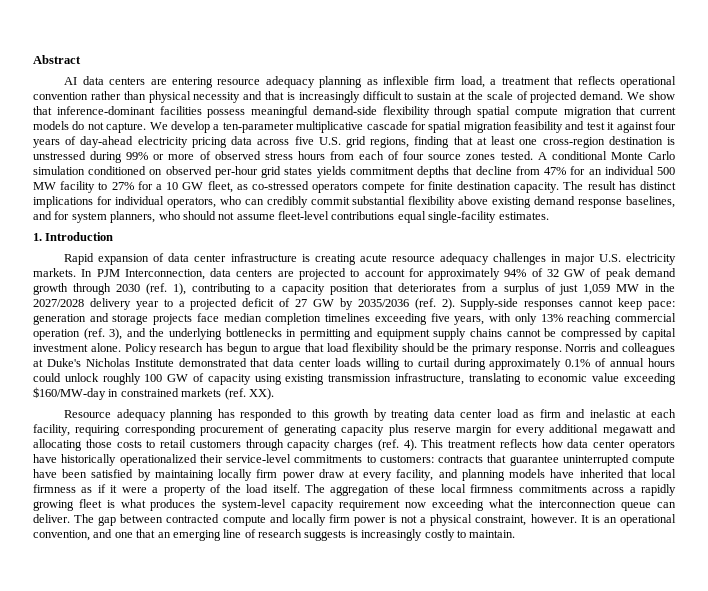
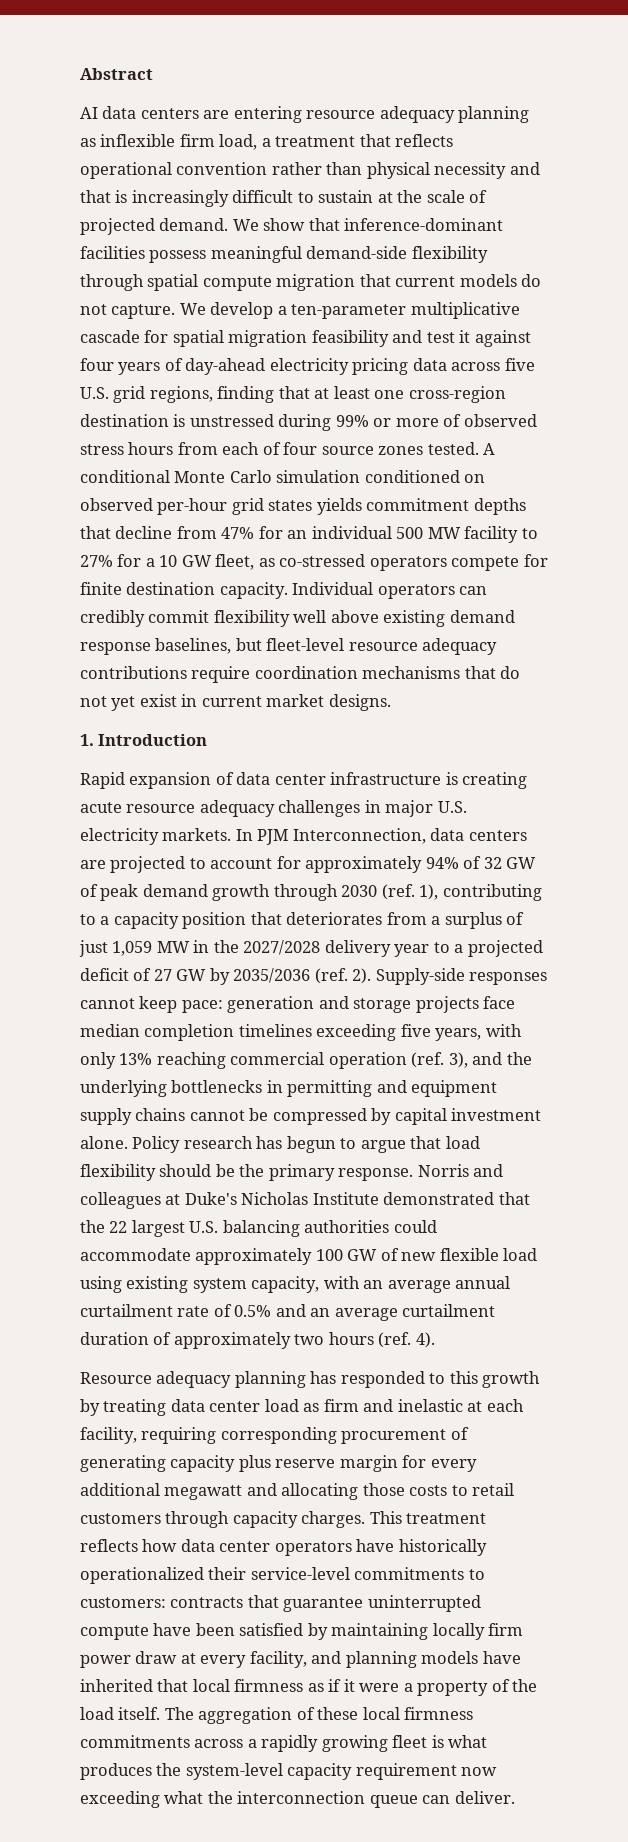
[563,181,676,190] [33,196,241,208] The result has distinct implications for individual operators, who -> [292,582,455,599] Individual operators
[352,196,456,208] substantial flexibility -> [213,610,327,627] flexibility well
[33,211,549,223] and for system planners, who should not assume fleet-level contributions equal single-facility estimates. -> [235,638,498,655] [80,666,521,683] [80,694,391,711] but fleet-level resource adequacy contributions require coordination mechanisms that do not yet exist in current market designs.
[273,358,675,370] [33,373,676,385] [33,387,274,400] data center loads willing to curtail during approximately 0.1% of annual hours could unlock roughly 100 GW of capacity using existing transmission infrastructure, translating to economic value exceeding $160/MW-day in constrained markets (ref. XX). -> [80,1220,437,1237] [80,1248,538,1265] [80,1276,511,1293] [80,1304,496,1321] [80,1332,435,1349] the 22 largest U.S. balancing authorities could accommodate approximately 100 GW of new flexible load using existing system capacity, with an average annual curtailment rate of 0.5% and an average curtailment duration of approximately two hours (ref. 4).
[334,439,417,451] charges (ref. 4). -> [301,1511,366,1528] charges.
[74,514,676,526] [33,529,516,541] The gap between contracted compute and locally firm power is not a physical constraint, however. It is an operational convention, and one that an emerging line of research suggests is increasingly costly to maintain. -> (515, 1797) none

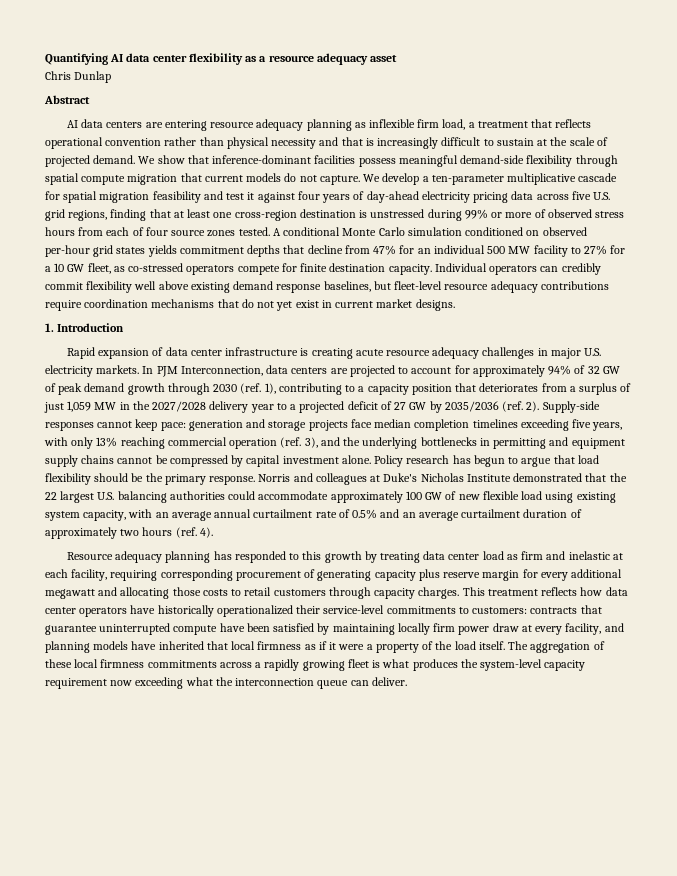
(80, 74) none -> [45,53,398,65] [45,71,112,83] Quantifying AI data center flexibility as a resource adequacy asset // Chris Dunlap //

